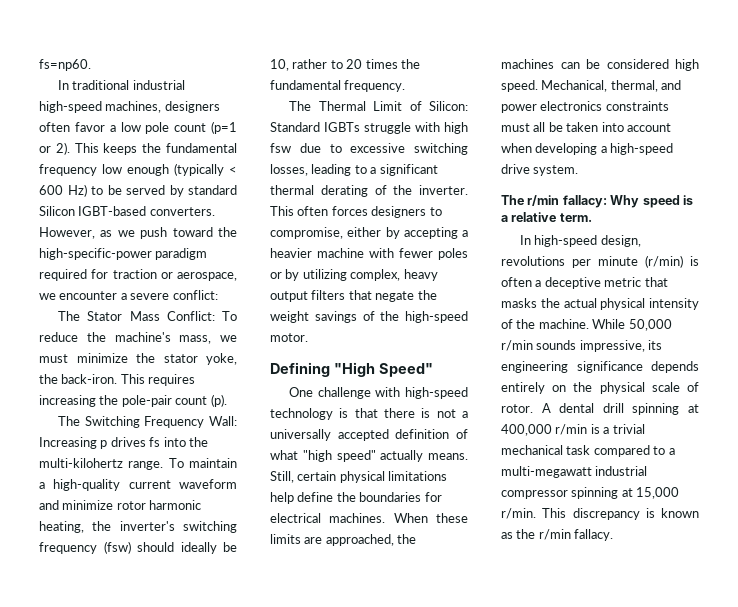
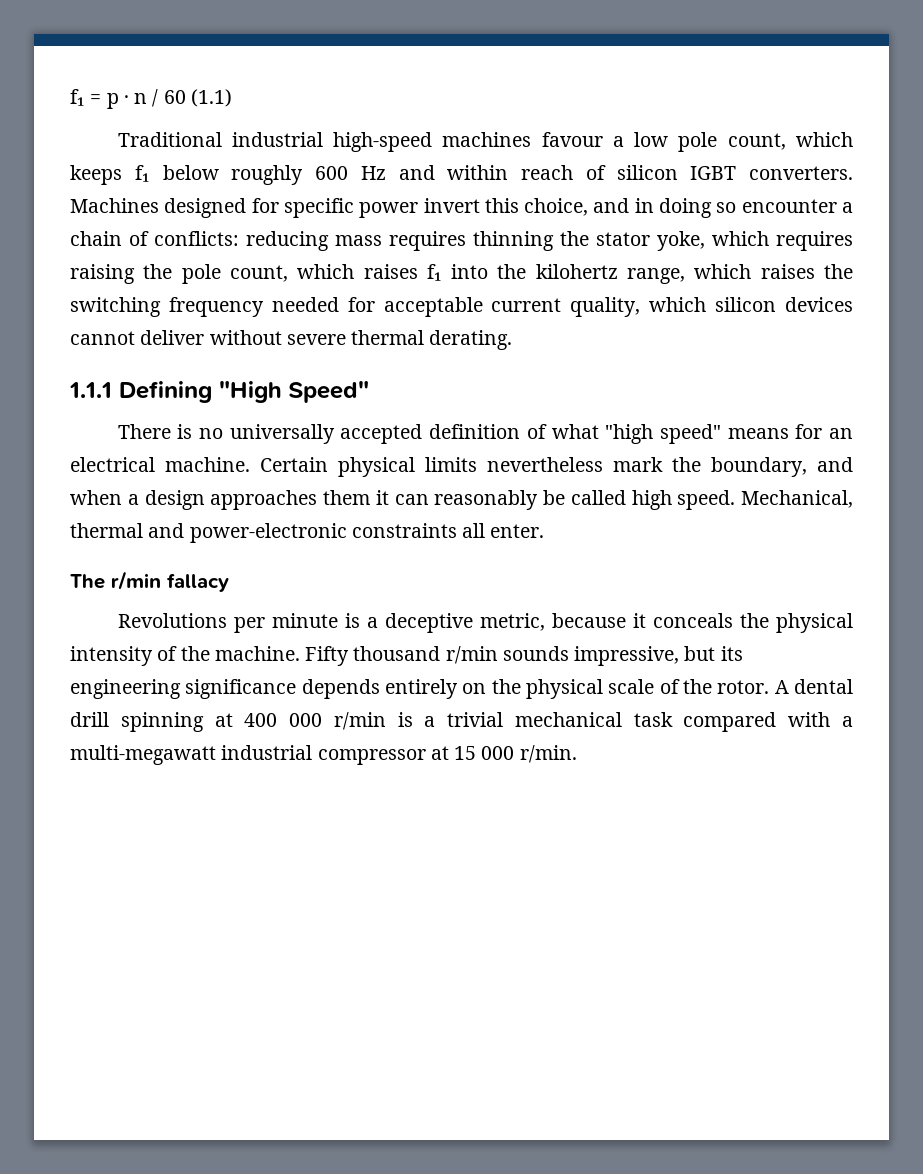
[39,59,91,71] [58,80,185,90] [39,101,220,113] [39,121,237,134] [39,142,237,155] [39,163,237,176] [39,184,237,197] [39,206,215,216] [39,227,238,239] [39,248,208,260] [39,269,237,281] [39,290,218,300] [58,311,237,321] [39,332,237,344] [39,353,237,365] [39,374,196,386] [39,394,227,407] [58,416,238,428] [39,437,208,449] [39,458,237,470] [39,479,237,491] [39,500,202,510] [39,521,237,533] [39,541,237,554] [270,59,420,71] [270,80,406,92] [289,101,468,111] [270,122,468,134] [270,143,468,155] [270,164,438,176] [270,185,468,197] [270,206,442,218] [270,227,468,239] [270,248,468,260] [270,269,438,281] [270,290,437,302] [270,311,468,323] [270,333,308,342] [270,362,433,377] [289,387,468,399] [270,408,468,420] fs=np60. // In traditional industrial high-speed machines, designers often favor a low pole count (p=1 or 2). This keeps the fundamental frequency low enough (typically < 600 Hz) to be served by standard Silicon IGBT-based converters. However, as we push toward the high-specific-power paradigm required for traction or aerospace, we encounter a severe conflict: // The Stator Mass Conflict: To reduce the machine's mass, we must minimize the stator yoke, the back-iron. This requires increasing the pole-pair count (p). // The Switching Frequency Wall: Increasing p drives fs into the multi-kilohertz range. To maintain a high-quality current waveform and minimize rotor harmonic heating, the inverter's switching frequency (fsw) should ideally be 10, rather to 20 times the fundamental frequency. // The Thermal Limit of Silicon: Standard IGBTs struggle with high fsw due to excessive switching losses, leading to a significant thermal derating of the inverter. This often forces designers to compromise, either by accepting a heavier machine with fewer poles or by utilizing complex, heavy output filters that negate the weight savings of the high-speed motor. // Defining "High Speed" // One challenge with high-speed technology is that there is not a -> [70,89,232,109] [117,132,854,152] [70,165,853,185] [70,198,853,218] [70,231,853,251] [70,264,853,284] [70,297,854,317] [70,330,513,350] [69,381,369,403] [117,424,224,439] f₁ = p · n / 60 (1.1) // Traditional industrial high-speed machines favour a low pole count, which keeps f₁ below roughly 600 Hz and within reach of silicon IGBT converters. Machines designed for specific power invert this choice, and in doing so encounter a chain of conflicts: reducing mass requires thinning the stator yoke, which requires raising the pole count, which raises f₁ into the kilohertz range, which raises the switching frequency needed for acceptable current quality, which silicon devices cannot deliver without severe thermal derating. // 1.1.1 Defining "High Speed" // There is no
[380,450,468,462] [270,471,448,483] [270,492,442,504] [270,513,468,523] [270,534,417,546] [501,59,699,71] [501,80,682,92] [501,101,669,113] [501,122,671,132] [501,143,674,155] [501,164,579,176] [501,195,693,208] [501,212,592,222] [520,235,641,247] [501,255,699,268] [501,277,668,289] [501,298,597,308] actually means. Still, certain physical limitations help define the boundaries for electrical machines. When these limits are approached, the machines can be considered high speed. Mechanical, thermal, and power electronics constraints must all be taken into account when developing a high-speed drive system. // The r/min fallacy: Why speed is a relative term. // In high-speed design, revolutions per minute (r/min) is often a deceptive metric that masks the actual -> [727,424,854,439] [70,457,853,477] [70,490,853,510] [70,523,545,543] [70,571,229,592] [117,613,769,633] means for an electrical machine. Certain physical limits nevertheless mark the boundary, and when a design approaches them it can reasonably be called high speed. Mechanical, thermal and power-electronic constraints all enter. // The r/min fallacy // Revolutions per minute is a deceptive metric, because it conceals the
[592,319,672,331] While 50,000 -> [305,646,441,666] Fifty thousand
(645, 346) none -> [684,646,716,661] but
(699, 387) none -> [683,679,712,694] the
[501,424,552,436] 400,000 -> [244,713,323,727] 400 000
[653,446,666,455] to -> [788,712,831,727] with
[571,487,680,499] [501,508,699,520] [501,529,614,541] spinning at 15,000 r/min. This discrepancy is known as the r/min fallacy. -> [430,745,577,763] at 15 000 r/min.

